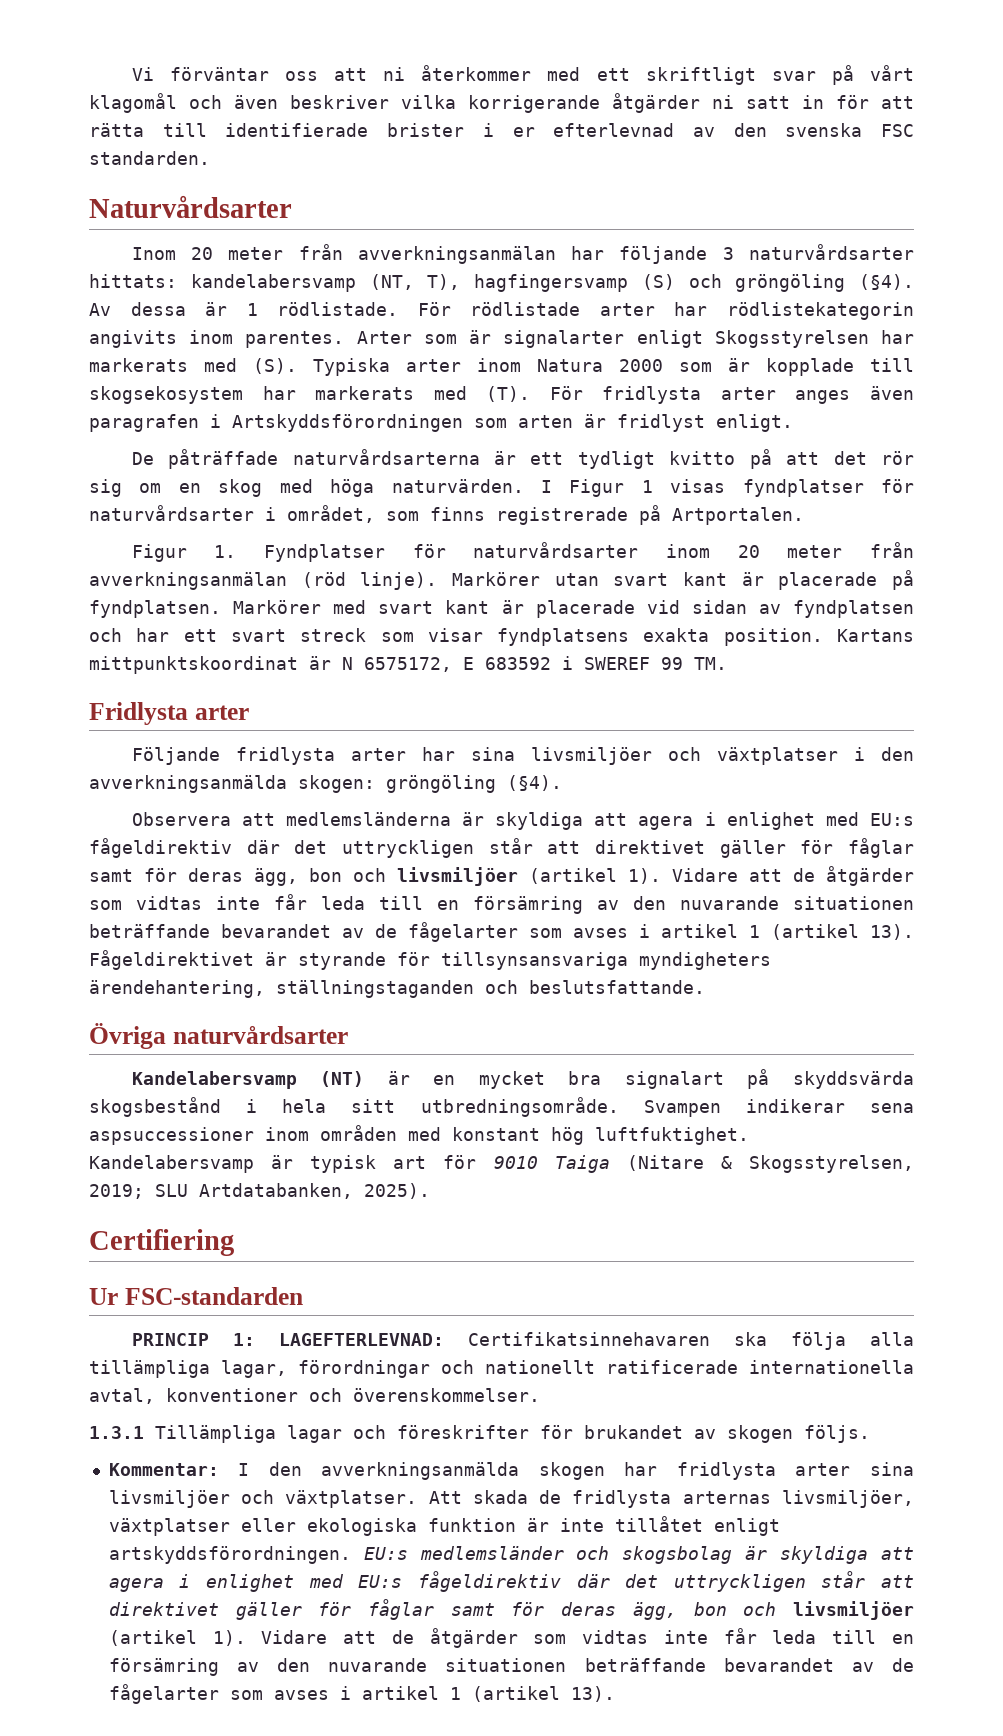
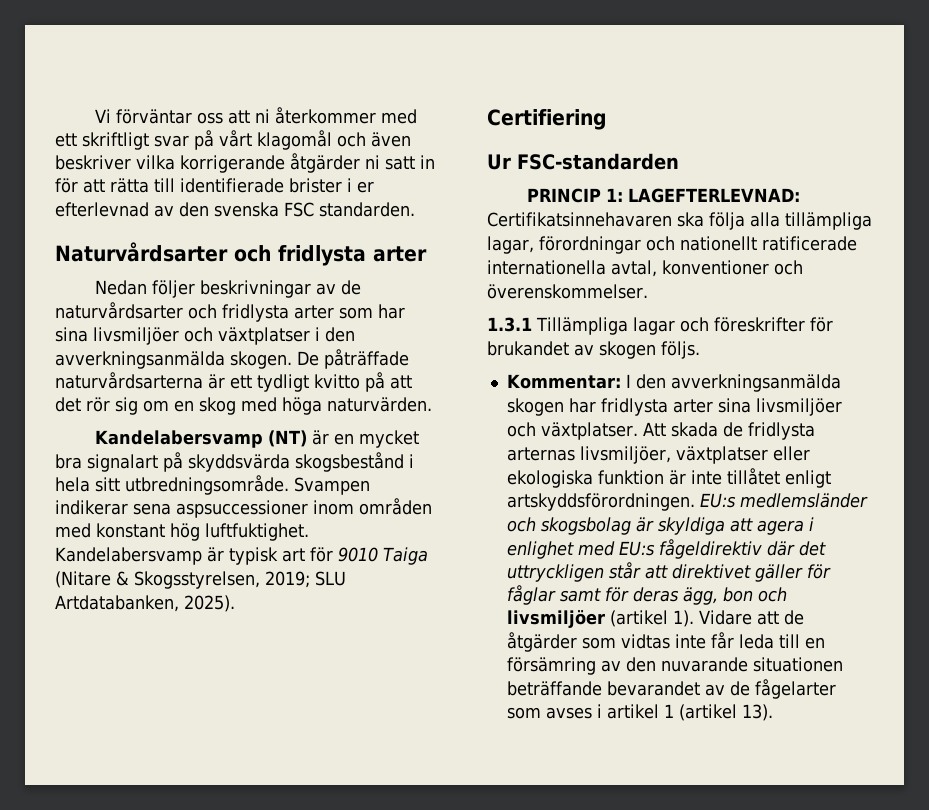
[131,244,914,264] [89,274,914,292] [89,302,914,320] [89,330,914,348] [89,358,914,376] [89,386,914,404] [89,414,793,432] // Inom 20 meter från avverkningsanmälan har följande 3 naturvårdsarter hittats: kandelabersvamp (NT, T), hagfingersvamp (S) och gröngöling (§4). Av dessa är 1 rödlistade. För rödlistade arter har rödlistekategorin angivits inom parentes. Arter som är signalarter enligt Skogsstyrelsen har markerats med (S). Typiska arter inom Natura 2000 som är kopplade till skogsekosystem har markerats med (T). För fridlysta arter anges även paragrafen i Artskyddsförordningen som arten är fridlyst enligt. // -> [234,245,427,266] [95,280,362,298] [55,302,405,322] [55,327,355,345] [55,351,292,369] och fridlysta arter // Nedan följer beskrivningar av de naturvårdsarter och fridlysta arter som har sina livsmiljöer och växtplatser i den avverkningsanmälda skogen.
[540,479,914,497] [89,505,804,525] [131,542,914,562] [89,570,914,590] [89,600,915,618] [89,628,914,646] [89,656,727,674] [89,702,249,725] [131,747,915,765] [89,775,562,793] [131,812,915,830] [89,838,914,858] [89,866,914,886] [89,894,914,914] [89,922,914,942] [89,950,771,970] [89,980,705,998] [89,1023,348,1049] I Figur 1 visas fyndplatser för naturvårdsarter i området, som finns registrerade på Artportalen. // Figur 1. Fyndplatser för naturvårdsarter inom 20 meter från avverkningsanmälan (röd linje). Markörer utan svart kant är placerade på fyndplatsen. Markörer med svart kant är placerade vid sidan av fyndplatsen och har ett svart streck som visar fyndplatsens exakta position. Kartans mittpunktskoordinat är N 6575172, E 683592 i SWEREF 99 TM. // Fridlysta arter // Följande fridlysta arter har sina livsmiljöer och växtplatser i den avverkningsanmälda skogen: gröngöling (§4). // Observera att medlemsländerna är skyldiga att agera i enlighet med EU:s fågeldirektiv där det uttryckligen står att direktivet gäller för fåglar samt för deras ägg, bon och livsmiljöer (artikel 1). Vidare att de åtgärder som vidtas inte får leda till en försämring av den nuvarande situationen beträffande bevarandet av de fågelarter som avses i artikel 1 (artikel 13). Fågeldirektivet är styrande för tillsynsansvariga myndigheters ärendehantering, ställningstaganden och beslutsfattande. // Övriga naturvårdsarter -> (432, 404) none

